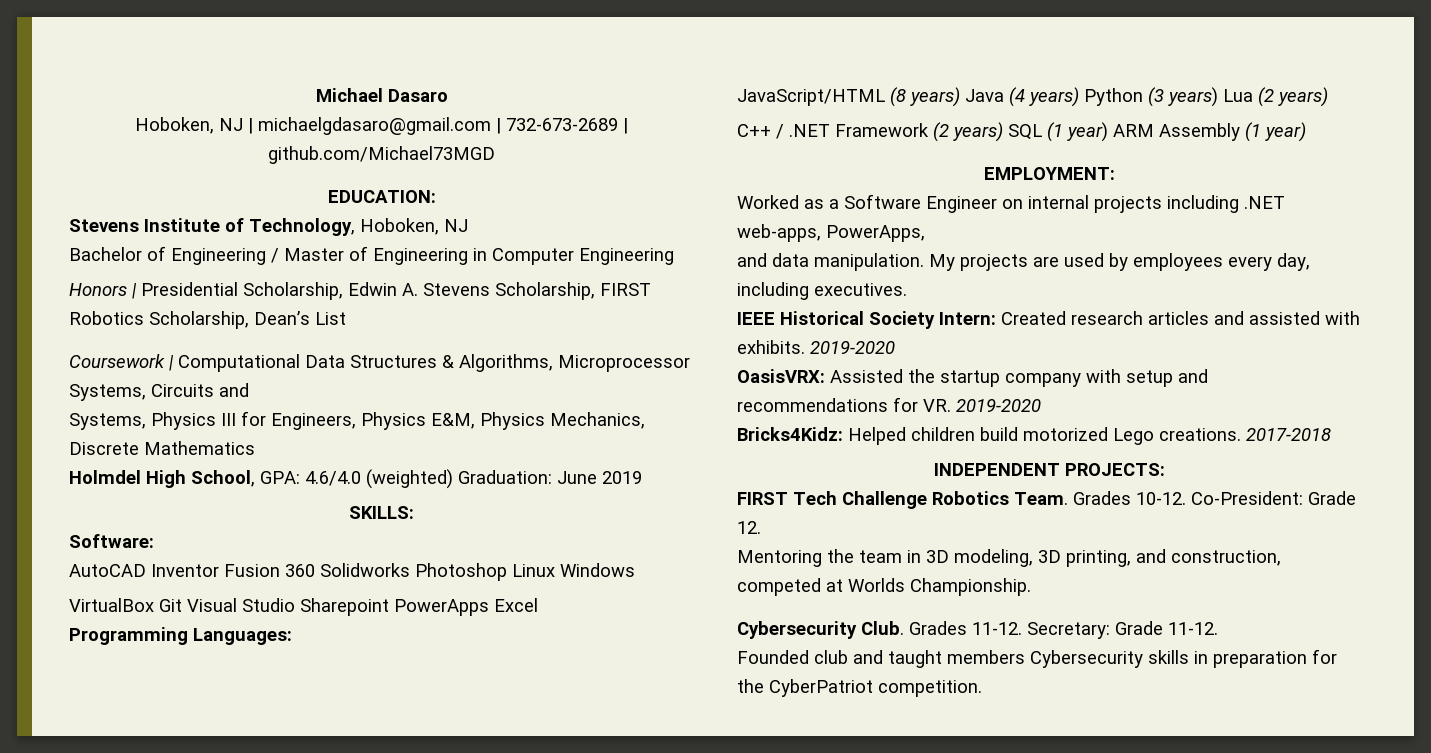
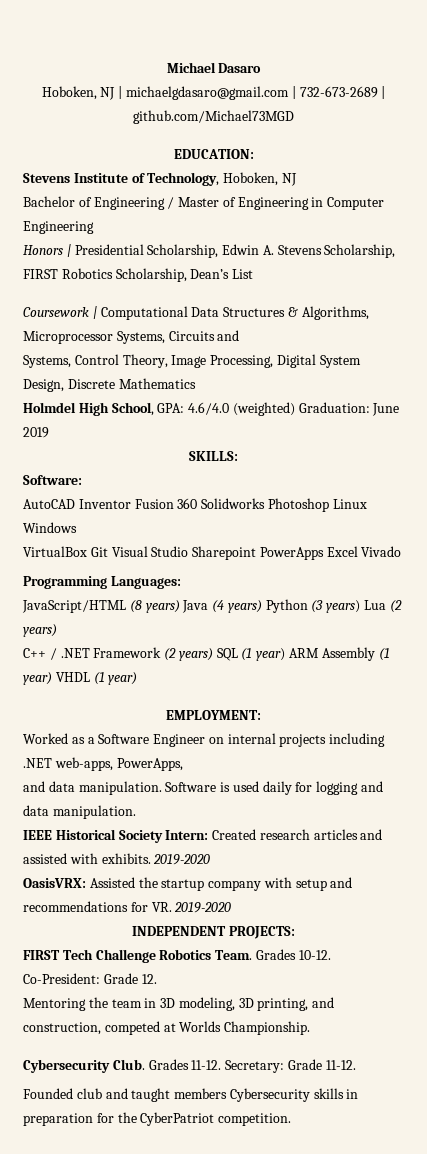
[151,411,645,430] Physics III for Engineers, Physics E&M, Physics Mechanics, -> [74,354,361,368] [23,379,64,392] Control Theory, Image Processing, Digital System Design,
(538, 605) none -> [361,546,402,557] Vivado
(1306, 132) none -> [55,672,138,685] VHDL (1 year)
[929,253,1310,271] [737,282,907,300] My projects are used by employees every day, including executives. -> [165,781,384,795] [23,805,136,819] Software is used daily for logging and data manipulation.
[737,427,1331,445] // Bricks4Kidz: Helped children build motorized Lego creations. 2017-2018 -> (232, 907) none

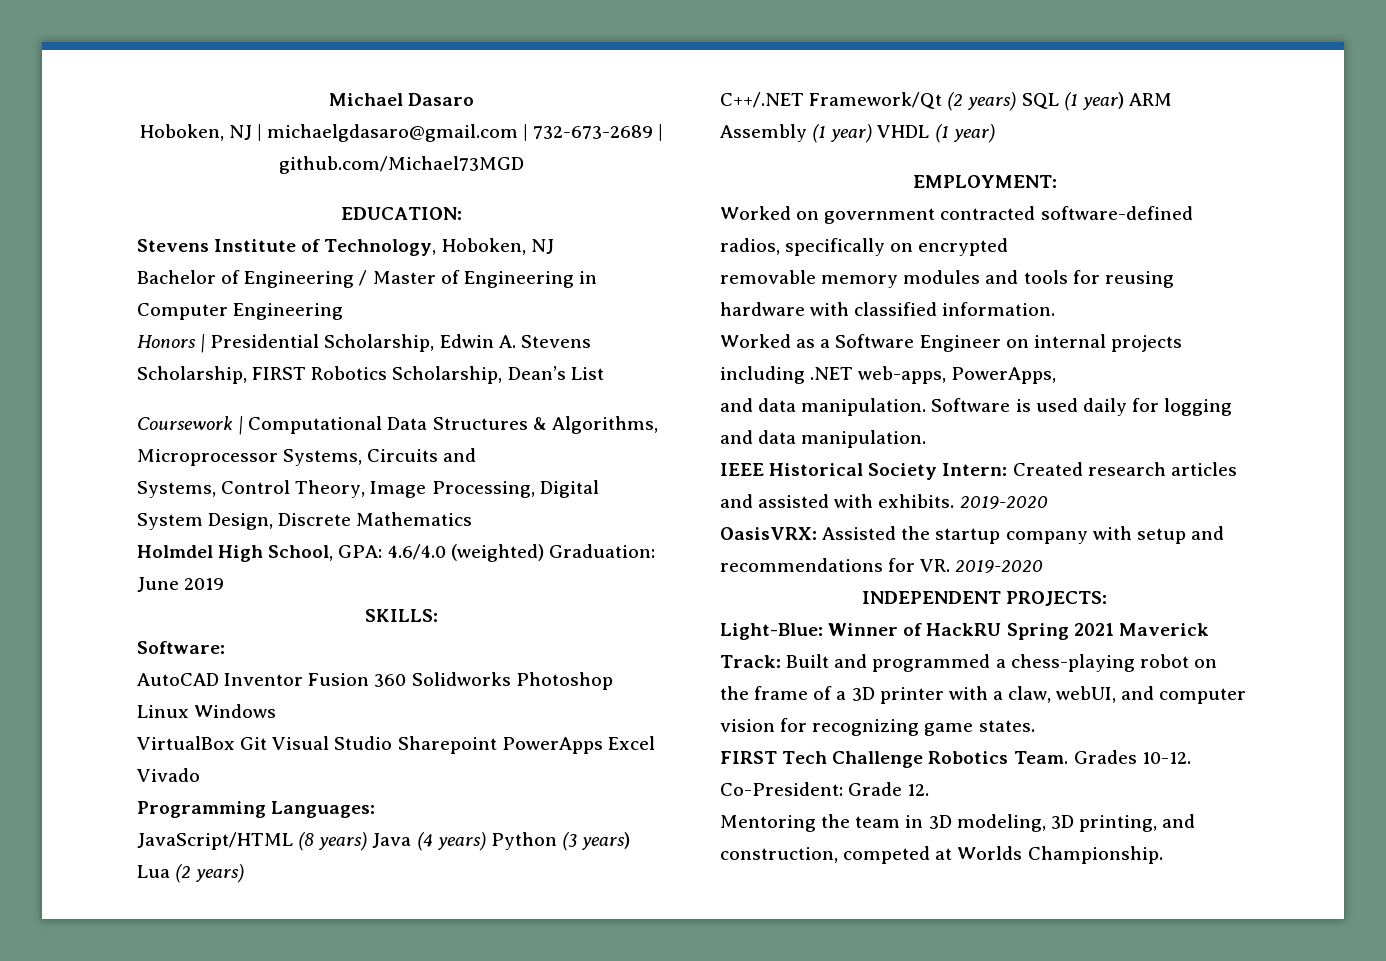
[23,647,162,660] C++ / .NET Framework -> [720,92,943,109] C++/.NET Framework/Qt
(261, 715) none -> [720,206,1193,224] [720,238,1009,256] [720,270,1174,288] [720,302,1056,316] // Worked on government contracted software-defined radios, specifically on encrypted // removable memory modules and tools for reusing hardware with classified information.
(295, 932) none -> [720,623,1209,640] [720,654,1217,672] [720,686,1247,704] [720,718,1035,736] // Light-Blue: Winner of HackRU Spring 2021 Maverick Track: Built and programmed a chess-playing robot on the frame of a 3D printer with a claw, webUI, and computer vision for recognizing game states.
[23,1059,356,1073] [23,1088,359,1102] [23,1112,292,1126] // Cybersecurity Club. Grades 11-12. Secretary: Grade 11-12. // Founded club and taught members Cybersecurity skills in preparation for the CyberPatriot competition. -> (1163, 855) none

